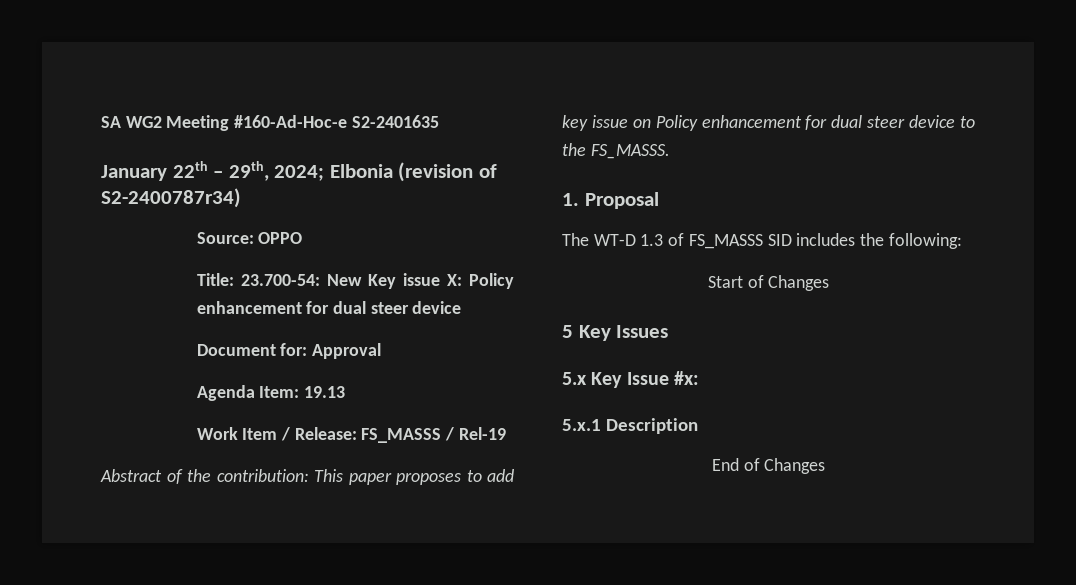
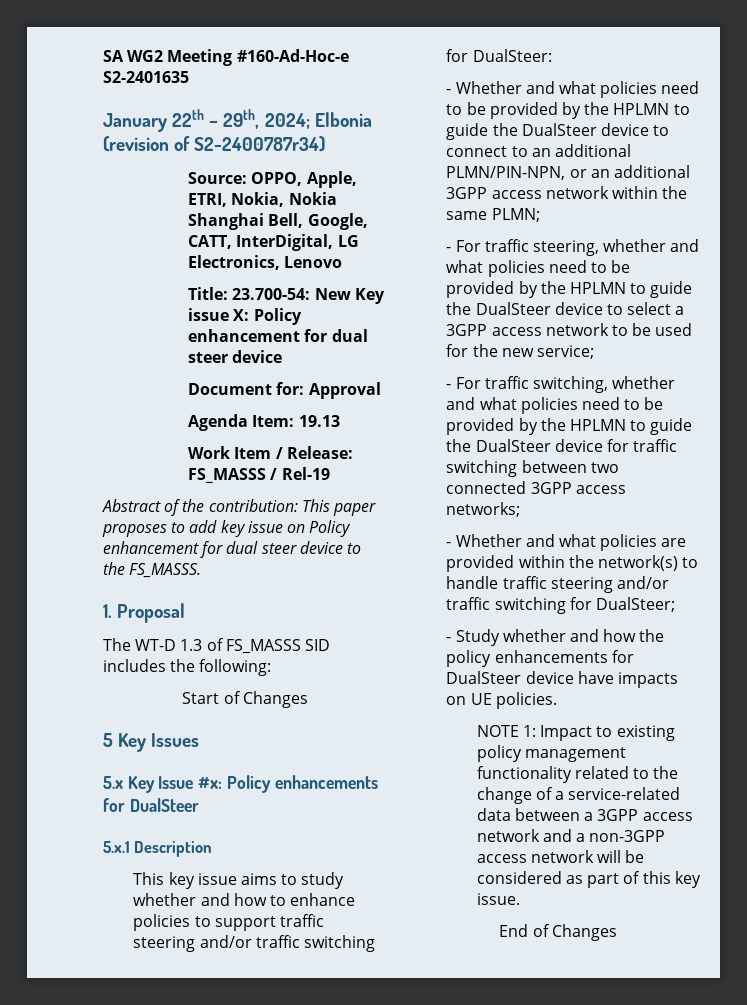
[258,232,303,244] OPPO -> [251,171,357,188] [188,192,337,207] [188,213,368,230] [188,234,359,251] [188,255,343,270] OPPO, Apple, ETRI, Nokia, Nokia Shanghai Bell, Google, CATT, InterDigital, LG Electronics, Lenovo
[562,418,698,434] // 5.x.1 Description -> [226,775,378,793] [103,798,199,812] [103,841,213,857] [133,872,345,889] [133,893,356,906] [133,914,324,931] [133,935,375,952] [446,49,552,62] [446,81,700,98] [446,102,690,119] [446,123,670,140] [446,144,631,157] [446,165,690,180] [446,186,688,199] [446,208,540,222] [446,239,700,256] [446,260,631,277] [446,281,693,298] [446,302,685,315] [446,323,693,336] [446,344,594,359] [446,376,676,393] [446,397,664,414] [446,418,693,435] [446,439,678,452] [446,460,619,477] [446,481,626,494] [446,502,521,517] [446,534,687,551] [446,555,699,572] [446,576,669,593] [446,597,675,614] [446,629,665,646] [446,650,634,667] [446,671,678,688] [446,692,557,709] [476,725,675,741] [476,745,626,762] [476,766,679,783] [476,787,681,804] [476,808,693,821] [476,829,666,842] [476,850,645,863] [476,871,701,888] [476,893,520,905] Policy enhancements for DualSteer // 5.x.1 Description // This key issue aims to study whether and how to enhance policies to support traffic steering and/or traffic switching for DualSteer: // - Whether and what policies need to be provided by the HPLMN to guide the DualSteer device to connect to an additional PLMN/PIN-NPN, or an additional 3GPP access network within the same PLMN; // - For traffic steering, whether and what policies need to be provided by the HPLMN to guide the DualSteer device to select a 3GPP access network to be used for the new service; // - For traffic switching, whether and what policies need to be provided by the HPLMN to guide the DualSteer device for traffic switching between two connected 3GPP access networks; // - Whether and what policies are provided within the network(s) to handle traffic steering and/or traffic switching for DualSteer; // - Study whether and how the policy enhancements for DualSteer device have impacts on UE policies. // NOTE 1: Impact to existing policy management functionality related to the change of a service-related data between a 3GPP access network and a non-3GPP access network will be considered as part of this key issue.

